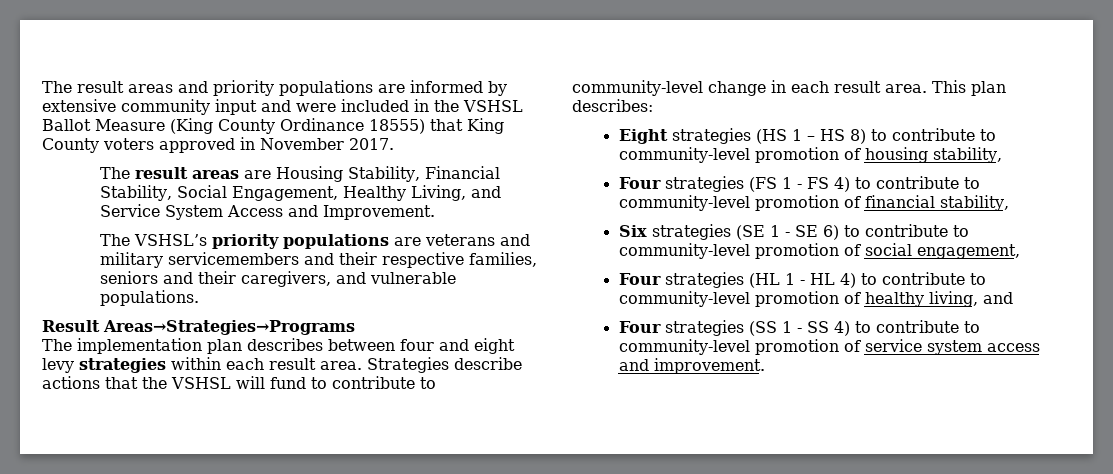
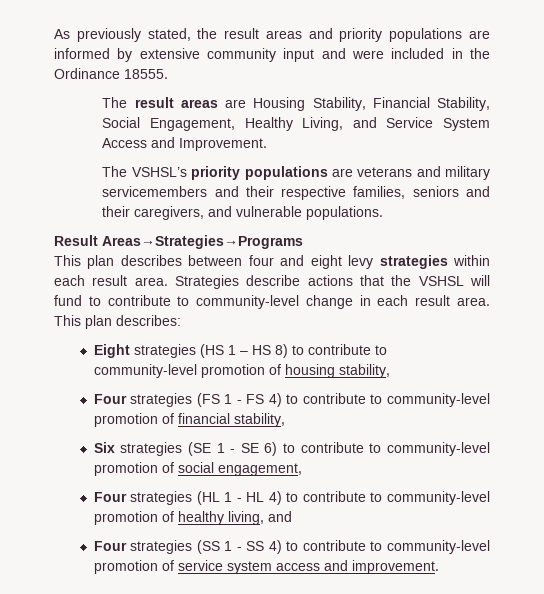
[42,81,72,93] The -> [54,28,218,42] As previously stated, the
[463,100,523,112] [42,118,504,134] [42,137,394,153] VSHSL Ballot Measure (King County Ordinance 18555) that King County voters approved in November 2017. -> [54,68,168,79] Ordinance 18555.
[42,338,202,354] The implementation -> [54,255,81,266] This

